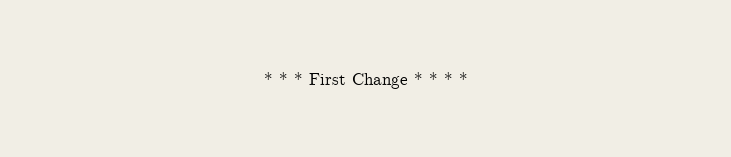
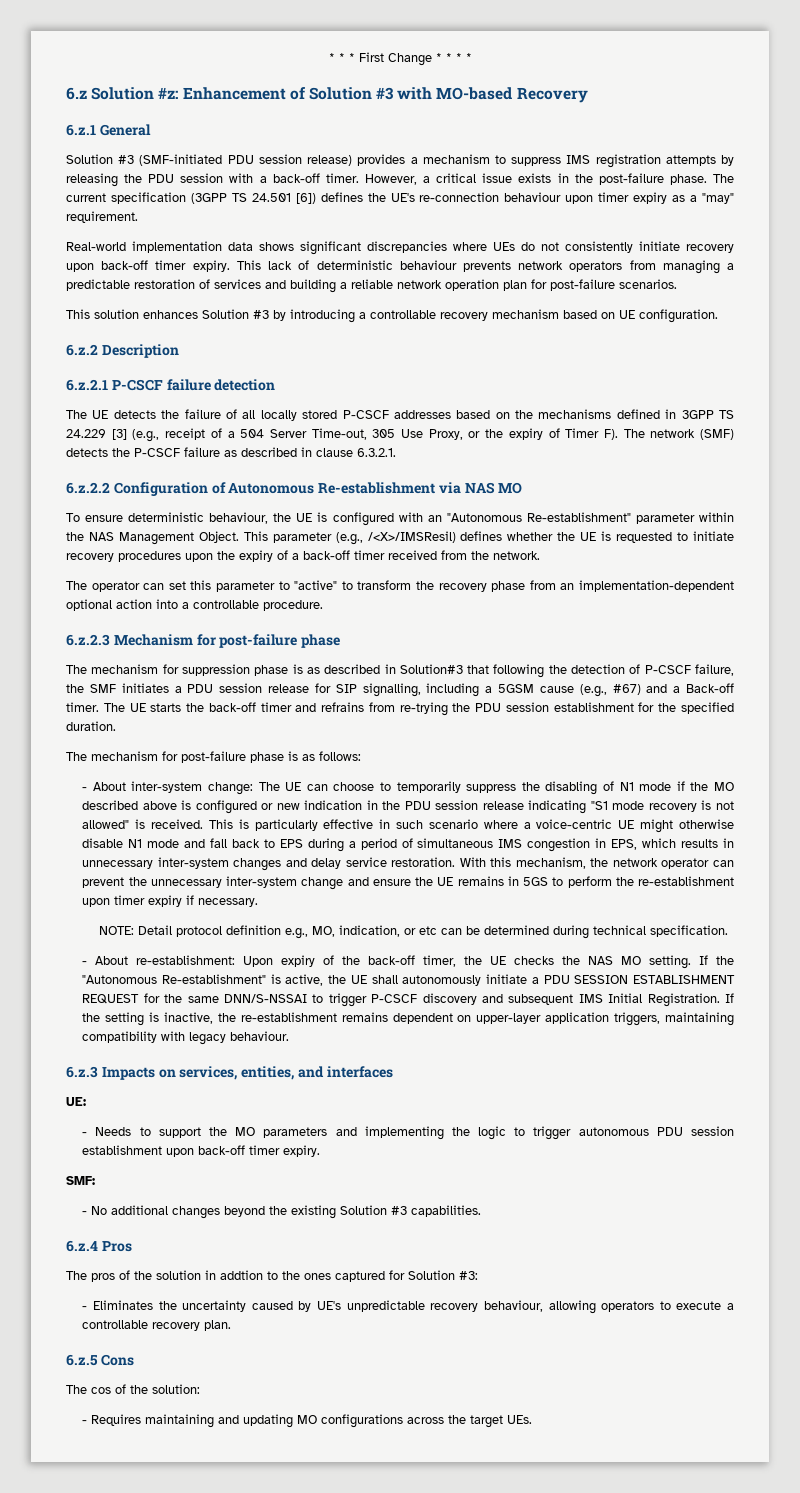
(468, 78) none -> [66,87,588,103] [66,124,151,136] [66,154,734,168] [66,173,735,187] [66,192,734,204] [66,211,138,223] [66,241,734,255] [66,260,734,274] [66,279,677,293] [66,309,718,323] [66,344,179,358] [66,379,276,391] [66,409,735,421] [66,428,734,442] [66,447,396,457] [66,482,523,496] [66,512,735,526] [66,531,734,545] [66,550,540,562] [66,580,735,592] [66,599,323,611] [66,634,341,648] [66,664,734,678] [66,683,735,697] [66,702,734,716] [66,721,116,731] [66,751,361,763] [82,781,735,795] [82,800,734,814] [82,819,734,833] [82,838,734,852] [82,857,734,871] [82,876,734,890] [82,895,259,907] [98,925,728,939] [82,955,734,969] [82,974,735,986] [82,993,734,1007] [82,1012,734,1026] [82,1031,290,1045] [66,1066,393,1080] [66,1097,86,1106] [82,1126,734,1140] [82,1145,321,1157] [66,1176,95,1185] [82,1205,482,1219] [66,1240,132,1252] [66,1270,478,1282] [82,1300,735,1314] [82,1320,232,1331] [66,1354,134,1366] [66,1384,200,1394] [82,1414,533,1428] // 6.z Solution #z: Enhancement of Solution #3 with MO-based Recovery // 6.z.1 General // Solution #3 (SMF-initiated PDU session release) provides a mechanism to suppress IMS registration attempts by releasing the PDU session with a back-off timer. However, a critical issue exists in the post-failure phase. The current specification (3GPP TS 24.501 [6]) defines the UE's re-connection behaviour upon timer expiry as a "may" requirement. // Real-world implementation data shows significant discrepancies where UEs do not consistently initiate recovery upon back-off timer expiry. This lack of deterministic behaviour prevents network operators from managing a predictable restoration of services and building a reliable network operation plan for post-failure scenarios. // This solution enhances Solution #3 by introducing a controllable recovery mechanism based on UE configuration. // 6.z.2 Description // 6.z.2.1 P-CSCF failure detection // The UE detects the failure of all locally stored P-CSCF addresses based on the mechanisms defined in 3GPP TS 24.229 [3] (e.g., receipt of a 504 Server Time-out, 305 Use Proxy, or the expiry of Timer F). The network (SMF) detects the P-CSCF failure as described in clause 6.3.2.1. // 6.z.2.2 Configuration of Autonomous Re-establishment via NAS MO // To ensure deterministic behaviour, the UE is configured with an "Autonomous Re-establishment" parameter within the NAS Management Object. This parameter (e.g., /<X>/IMSResil) defines whether the UE is requested to initiate recovery procedures upon the expiry of a back-off timer received from the network. // The operator can set this parameter to "active" to transform the recovery phase from an implementation-dependent optional action into a controllable procedure. // 6.z.2.3 Mechanism for post-failure phase // The mechanism for suppression phase is as described in Solution#3 that following the detection of P-CSCF failure, the SMF initiates a PDU session release for SIP signalling, including a 5GSM cause (e.g., #67) and a Back-off timer. The UE starts the back-off timer and refrains from re-trying the PDU session establishment for the specified duration. // The mechanism for post-failure phase is as follows: // - About inter-system change: The UE can choose to temporarily suppress the disabling of N1 mode if the MO described above is configured or new indication in the PDU session release indicating "S1 mode recovery is not allowed" is received. This is particularly effective in such scenario where a voice-centric UE might otherwise disable N1 mode and fall back to EPS during a period of simultaneous IMS congestion in EPS, which results in unnecessary inter-system changes and delay service restoration. With this mechanism, the network operator can prevent the unnecessary inter-system change and ensure the UE remains in 5GS to perform the re-establishment upon timer expiry if necessary. // NOTE: Detail protocol definition e.g., MO, indication, or etc can be determined during technical specification. // - About re-establishment: Upon expiry of the back-off timer, the UE checks the NAS MO setting. If the "Autonomous Re-establishment" is active, the UE shall autonomously initiate a PDU SESSION ESTABLISHMENT REQUEST for the same DNN/S-NSSAI to trigger P-CSCF discovery and subsequent IMS Initial Registration. If the setting is inactive, the re-establishment remains dependent on upper-layer application triggers, maintaining compatibility with legacy behaviour. // 6.z.3 Impacts on services, entities, and interfaces // UE: // - Needs to support the MO parameters and implementing the logic to trigger autonomous PDU session establishment upon back-off timer expiry. // SMF: // - No additional changes beyond the existing Solution #3 capabilities. // 6.z.4 Pros // The pros of the solution in addtion to the ones captured for Solution #3: // - Eliminates the uncertainty caused by UE's unpredictable recovery behaviour, allowing operators to execute a controllable recovery plan. // 6.z.5 Cons // The cos of the solution: // - Requires maintaining and updating MO configurations across the target UEs.

